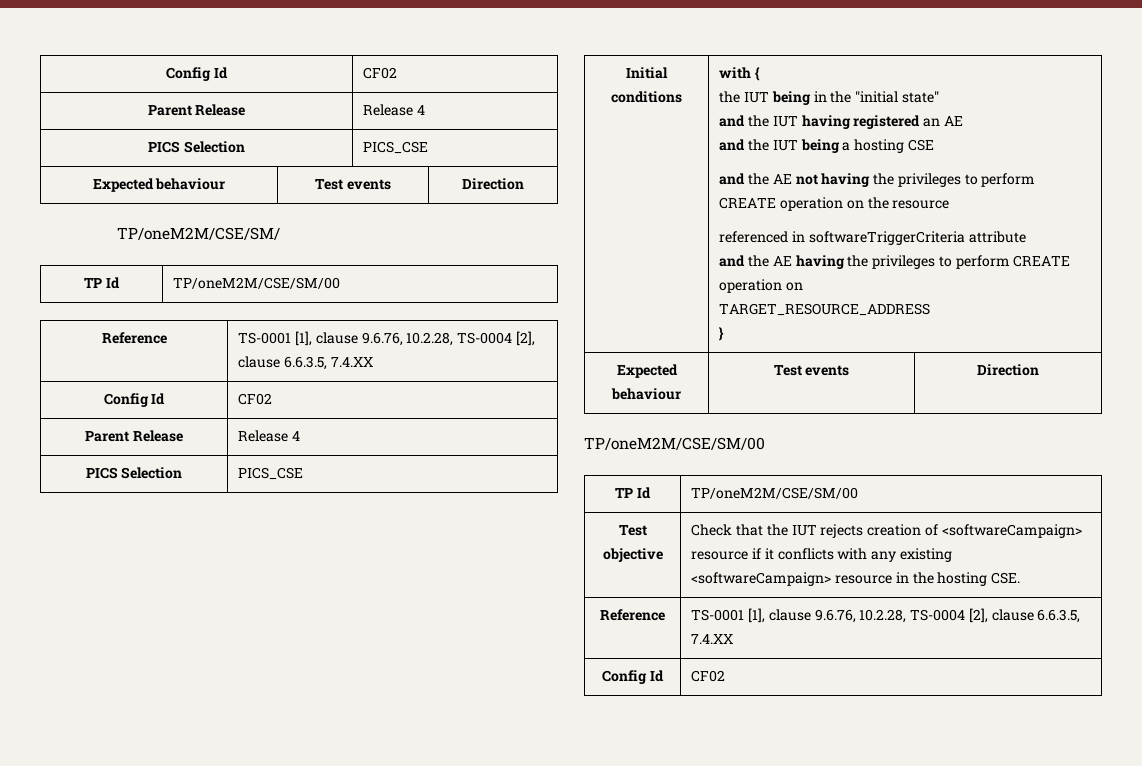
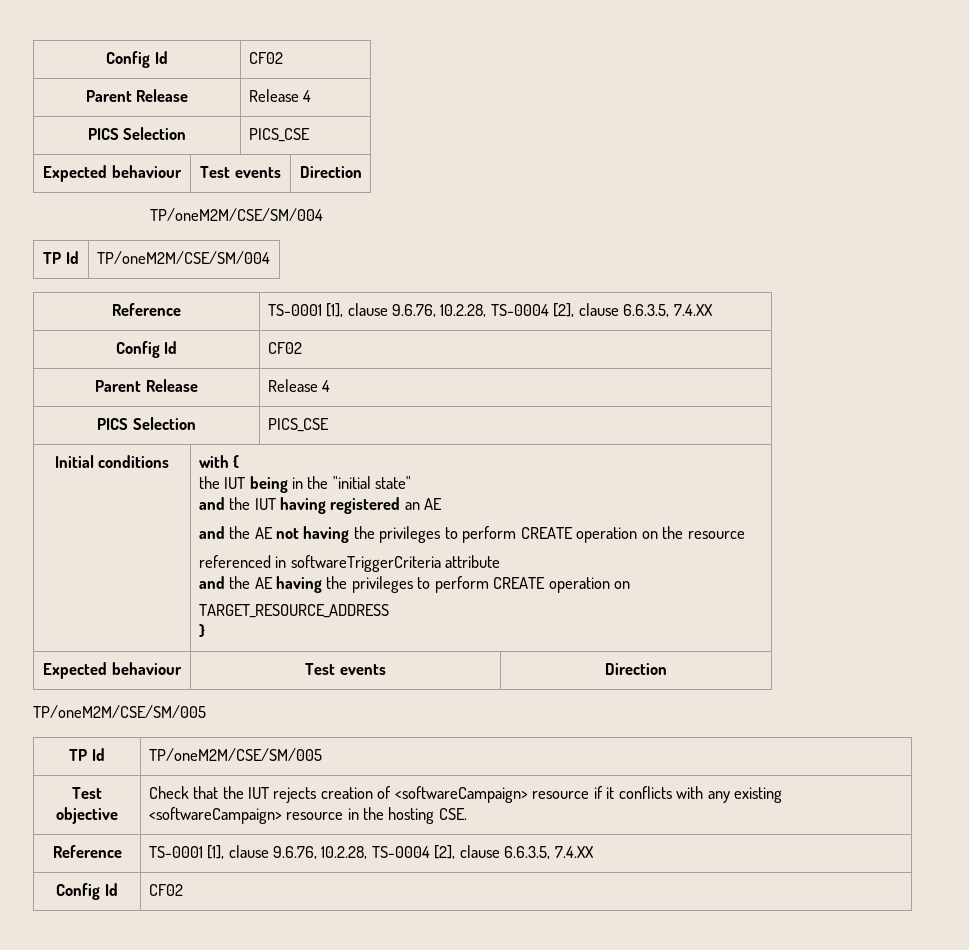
[116,227,280,240] [84,277,120,289] [173,277,341,289] TP/oneM2M/CSE/SM/ // TP Id | TP/oneM2M/CSE/SM/00 -> [150,208,324,221] [43,251,79,264] [96,251,270,264] TP/oneM2M/CSE/SM/004 // TP Id | TP/oneM2M/CSE/SM/004
[719,139,934,153] // and the IUT being a hosting CSE -> (443, 504) none
[584,437,765,450] [615,487,651,499] [691,487,859,499] TP/oneM2M/CSE/SM/00 // TP Id | TP/oneM2M/CSE/SM/00 -> [33,705,206,718] [69,748,105,761] [148,748,322,761] TP/oneM2M/CSE/SM/005 // TP Id | TP/oneM2M/CSE/SM/005

